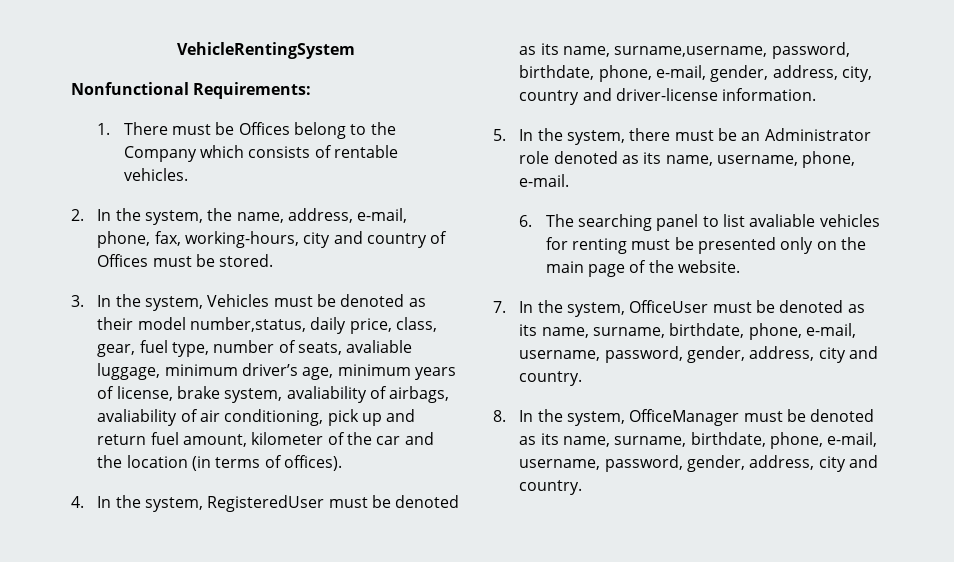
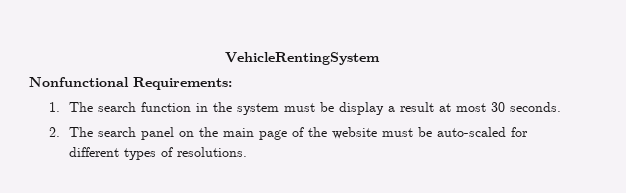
[123,122,396,139] [123,145,398,162] [123,168,188,181] [71,208,408,225] [97,231,448,248] [97,254,274,267] [71,294,426,311] [97,317,437,334] [97,340,413,357] [97,363,456,380] [97,386,450,403] [97,409,416,426] [97,432,434,447] [97,455,342,471] [71,495,460,512] [519,42,850,59] [519,65,872,82] [519,88,817,105] [493,128,871,145] [519,151,856,168] [519,174,570,187] [519,214,880,231] [545,237,814,254] There must be Offices belong to the Company which consists of rentable vehicles. // 2. In the system, the name, address, e-mail, phone, fax, working-hours, city and country of Offices must be stored. // 3. In the system, Vehicles must be denoted as their model number,status, daily price, class, gear, fuel type, number of seats, avaliable luggage, minimum driver’s age, minimum years of license, brake system, avaliability of airbags, avaliability of air conditioning, pick up and return fuel amount, kilometer of the car and the location (in terms of offices). // 4. In the system, RegisteredUser must be denoted as its name, surname,username, password, birthdate, phone, e-mail, gender, address, city, country and driver-license information. // 5. In the system, there must be an Administrator role denoted as its name, username, phone, e-mail. // 6. The searching panel to list avaliable vehicles for renting must be presented only -> [69,102,562,115] [49,127,175,140] The search function in the system must be display a result at most 30 seconds. // 2. The search panel
[677,260,740,273] [493,300,865,317] [519,323,856,340] [519,346,878,363] [519,371,583,386] [493,409,875,426] [519,432,878,449] [519,455,878,472] [519,480,583,495] website. // 7. In the system, OfficeUser must be denoted as its name, surname, birthdate, phone, e-mail, username, password, gender, address, city and country. // 8. In the system, OfficeManager must be denoted as its name, surname, birthdate, phone, e-mail, username, password, gender, address, city and country. -> [332,127,529,139] [69,147,248,160] website must be auto-scaled for different types of resolutions.

